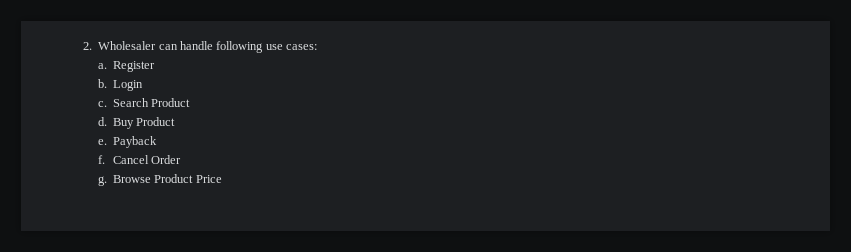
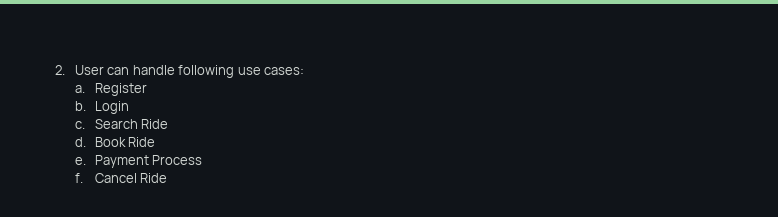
[98,41,157,50] Wholesaler -> [74,65,104,75] User
[151,98,191,107] Product -> [141,119,169,129] Ride
[113,117,176,129] Buy Product -> [94,137,156,147] Book Ride
[113,136,158,148] Payback -> [94,155,203,168] Payment Process
[150,155,181,164] [97,174,222,186] Order // g. Browse Product Price -> [140,173,168,183] Ride

